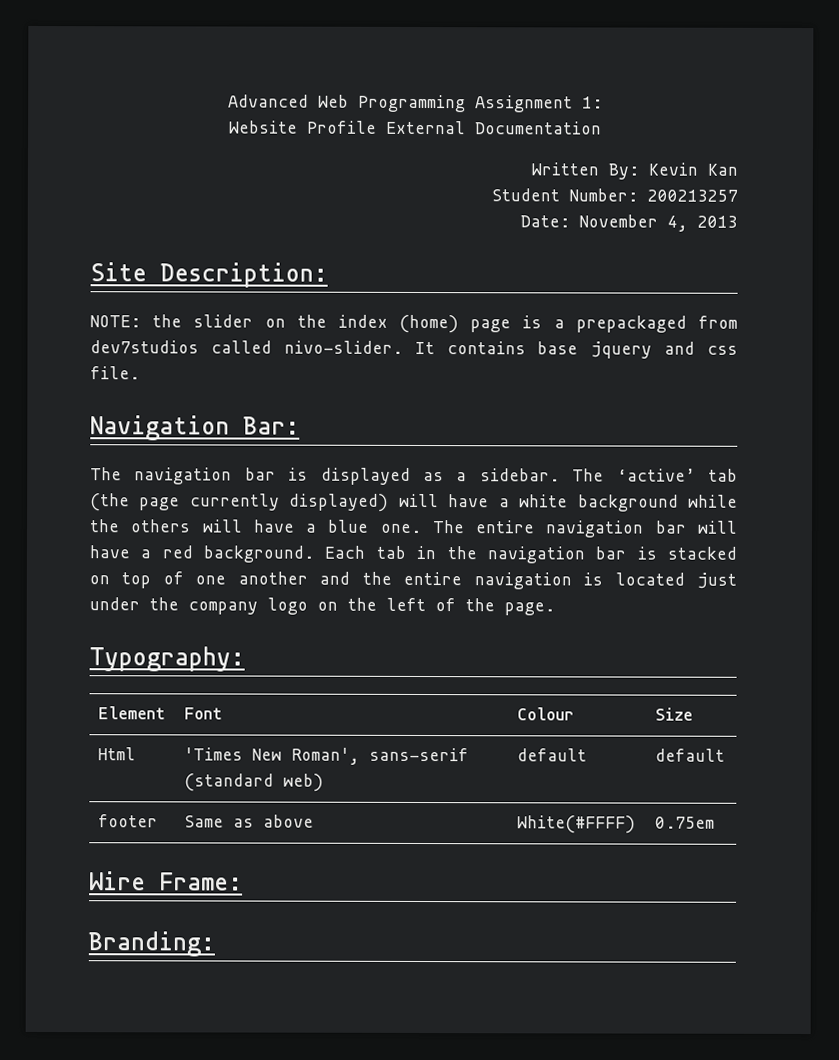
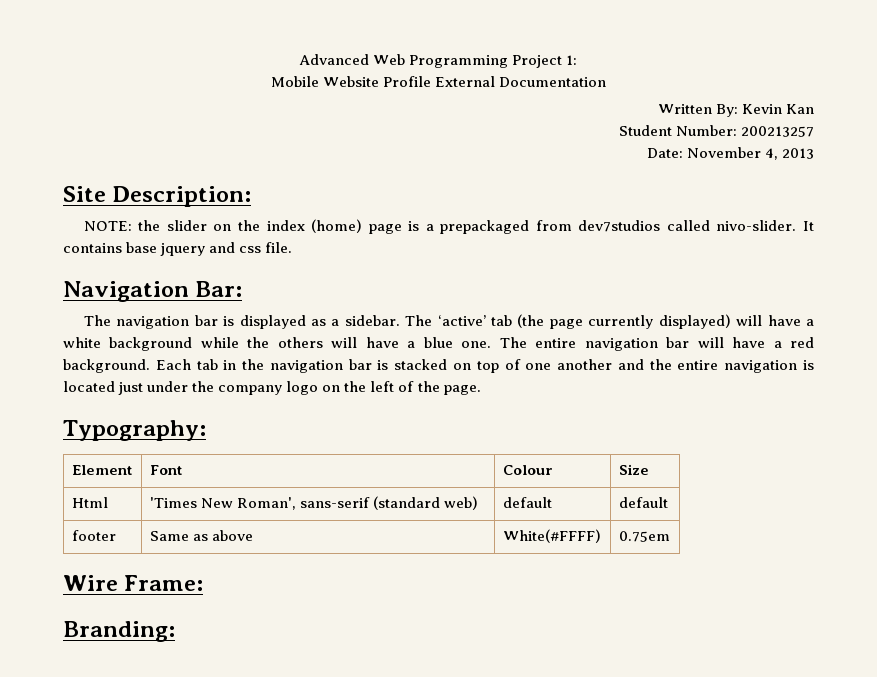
[474,95,573,113] Assignment -> [512,55,563,68] Project
(603, 102) none -> [270,76,319,87] Mobile

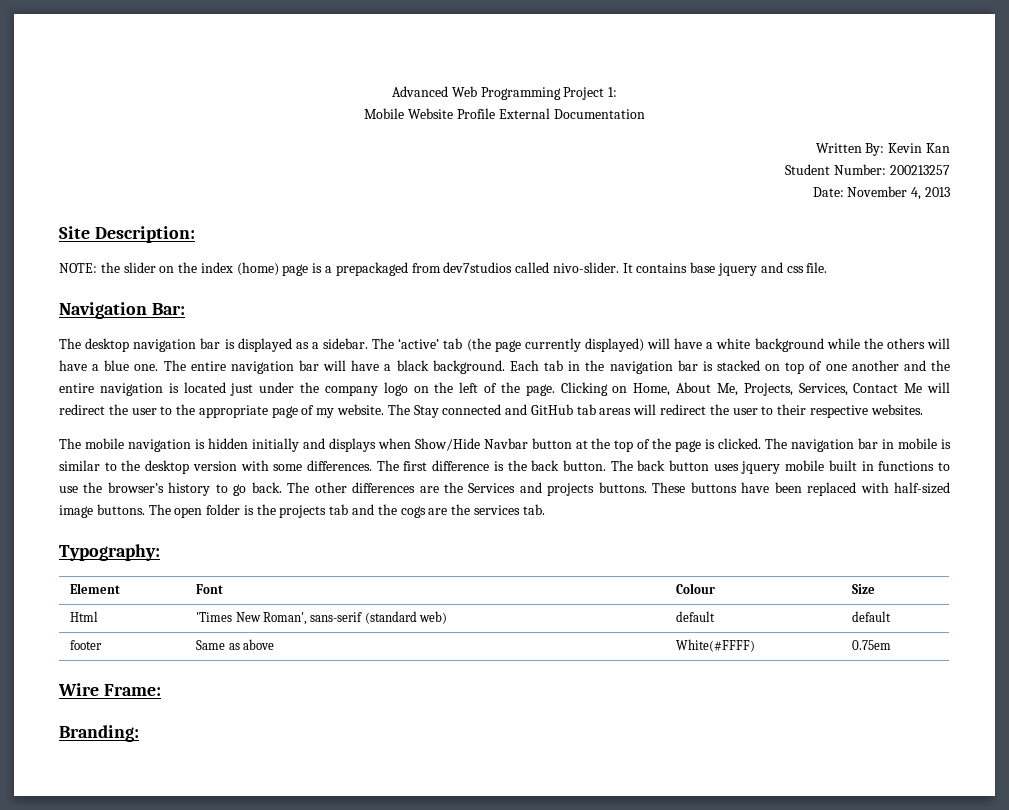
(111, 320) none -> [85,338,130,352] desktop
[790,337,815,348] red -> [396,360,429,371] black
(481, 390) none -> [560,382,951,396] [59,404,923,418] [59,438,952,452] [59,460,951,474] [59,482,951,496] [59,504,545,518] Clicking on Home, About Me, Projects, Services, Contact Me will redirect the user to the appropriate page of my website. The Stay connected and GitHub tab areas will redirect the user to their respective websites. // The mobile navigation is hidden initially and displays when Show/Hide Navbar button at the top of the page is clicked. The navigation bar in mobile is similar to the desktop version with some differences. The first difference is the back button. The back button uses jquery mobile built in functions to use the browser’s history to go back. The other differences are the Services and projects buttons. These buttons have been replaced with half-sized image buttons. The open folder is the projects tab and the cogs are the services tab.

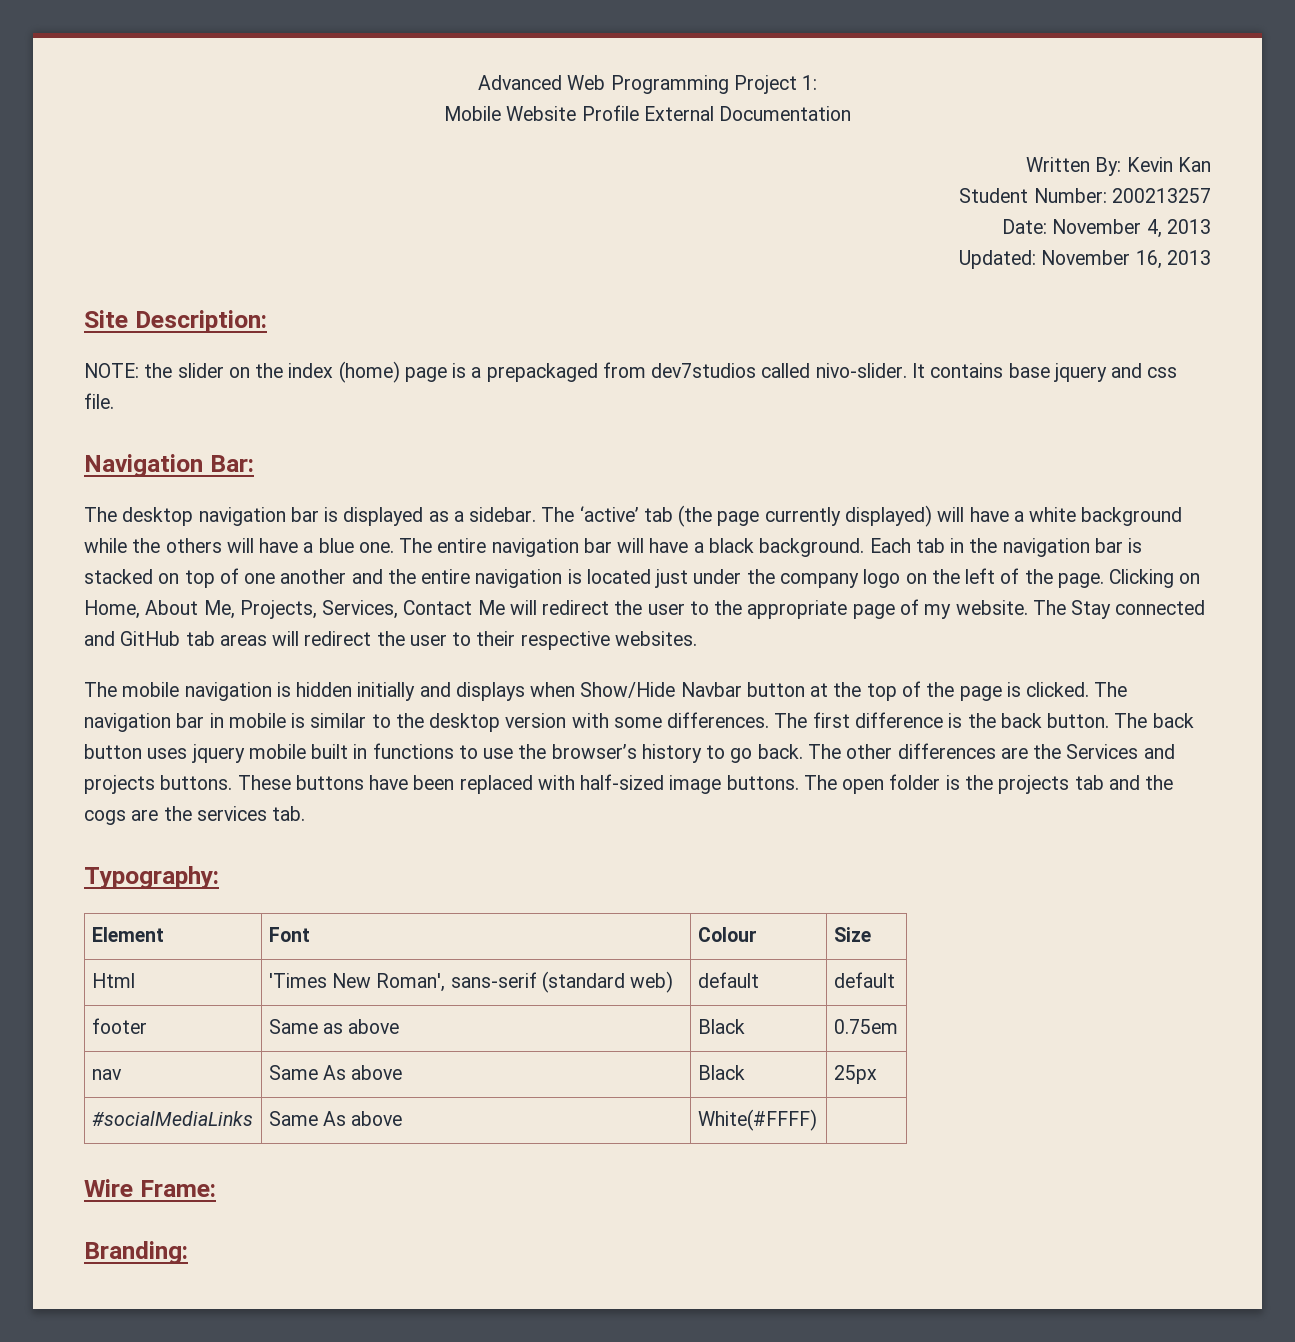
(950, 192) none -> [959,250,1211,269] // Updated: November 16, 2013
(274, 644) none -> [697,1019,745,1034] [833,1019,898,1034] [91,1069,122,1080] [268,1065,403,1080] [697,1065,745,1080] [833,1065,877,1084] [91,1111,253,1126] [268,1111,403,1126] | Black | 0.75em // nav | Same As above | Black | 25px // #socialMediaLinks | Same As above
[852,640,892,650] 0.75em -> (817, 1120) none

